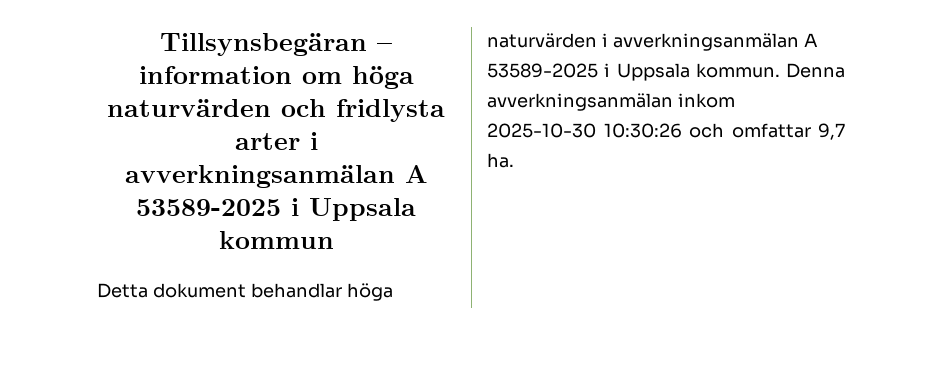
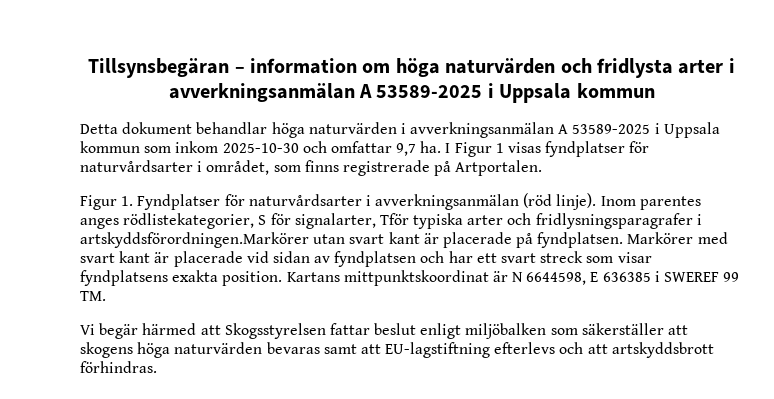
[695,63,845,78] [487,93,673,111] kommun. Denna avverkningsanmälan -> [80,141,172,153] kommun som
[603,123,682,138] 10:30:26 -> (299, 148) none
(514, 160) none -> [445,141,650,157] [80,160,543,176] [80,193,701,210] [80,213,702,229] [80,232,728,248] [80,251,652,267] [80,270,740,286] [80,291,106,301] [80,323,689,339] [80,342,714,358] [80,361,157,373] I Figur 1 visas fyndplatser för naturvårdsarter i området, som finns registrerade på Artportalen. // Figur 1. Fyndplatser för naturvårdsarter i avverkningsanmälan (röd linje). Inom parentes anges rödlistekategorier, S för signalarter, Tför typiska arter och fridlysningsparagrafer i artskyddsförordningen.Markörer utan svart kant är placerade på fyndplatsen. Markörer med svart kant är placerade vid sidan av fyndplatsen och har ett svart streck som visar fyndplatsens exakta position. Kartans mittpunktskoordinat är N 6644598, E 636385 i SWEREF 99 TM. // Vi begär härmed att Skogsstyrelsen fattar beslut enligt miljöbalken som säkerställer att skogens höga naturvärden bevaras samt att EU-lagstiftning efterlevs och att artskyddsbrott förhindras.

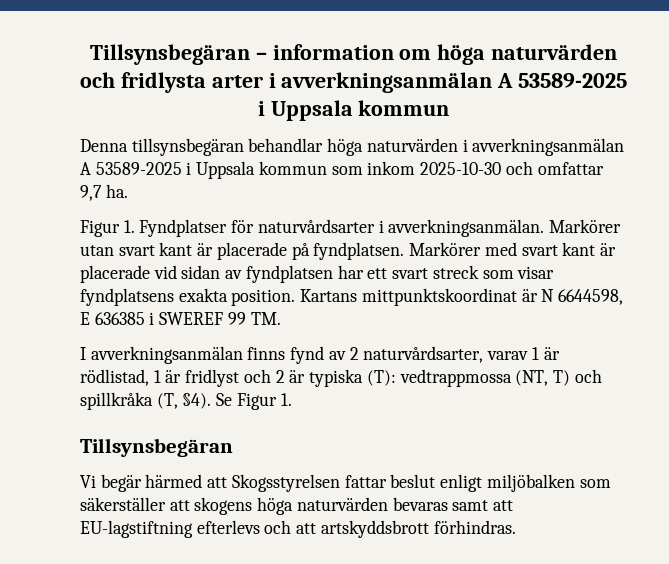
[80,122,193,134] Detta dokument -> [80,138,244,156] Denna tillsynsbegäran
[445,141,650,157] [80,160,543,176] I Figur 1 visas fyndplatser för naturvårdsarter i området, som finns registrerade på Artportalen. -> (128, 191) none
[375,193,701,210] [80,213,702,229] [80,232,309,248] avverkningsanmälan (röd linje). Inom parentes anges rödlistekategorier, S för signalarter, Tför typiska arter och fridlysningsparagrafer i artskyddsförordningen.Markörer -> [388,219,622,237] avverkningsanmälan. Markörer
[420,251,445,263] och -> (333, 274) none
(106, 296) none -> [80,346,560,364] [80,369,602,387] [80,392,292,410] [80,438,233,457] // I avverkningsanmälan finns fynd av 2 naturvårdsarter, varav 1 är rödlistad, 1 är fridlyst och 2 är typiska (T): vedtrappmossa (NT, T) och spillkråka (T, §4). Se Figur 1. // Tillsynsbegäran

